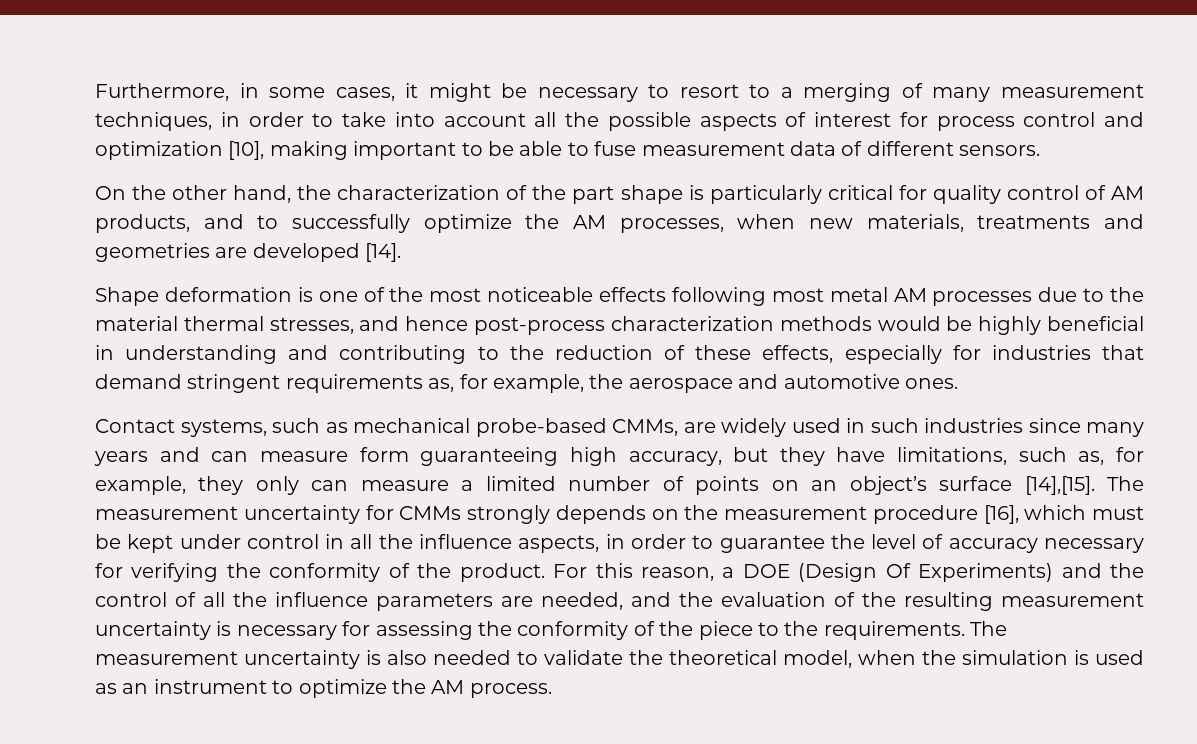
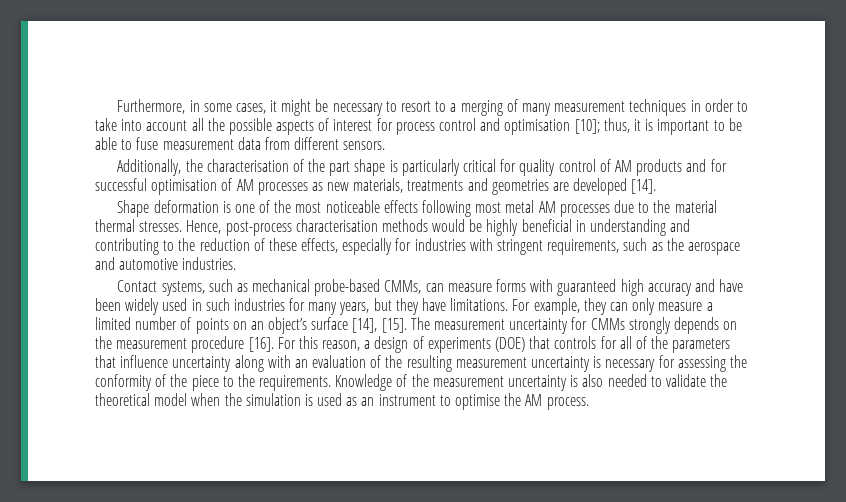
[95,112,212,131] techniques, -> [629,99,687,116] techniques
[95,141,348,160] optimization [10], making -> [504,118,654,135] optimisation [10]; thus, it is
[841,141,863,156] of -> [264,137,290,150] from
[95,185,501,203] On the other hand, the characterization -> [117,159,289,176] Additionally, the characterisation
[95,214,796,233] products, and to successfully optimize the AM processes, when -> [636,159,727,176] [95,178,323,195] products and for successful optimisation of AM processes as
[269,316,774,335] stresses, and hence post-process characterization -> [139,219,378,236] stresses. Hence, post-process characterisation
[1102,345,1145,360] [95,374,584,393] that demand stringent requirements as, for example, -> [469,238,663,255] with stringent requirements, such as
[904,378,958,389] ones. -> [182,257,237,270] industries.
[683,422,716,433] are -> [425,279,744,296] [95,298,121,311] can measure forms with guaranteed high accuracy and have been
[1028,418,1144,437] [94,447,1144,466] [95,476,349,495] since many years and can measure form guaranteeing high accuracy, but they have limitations, such as, for example, they only can -> [289,298,656,315] for many years, but they have limitations. For example, they can only
[1024,476,1095,495] [14],[15]. -> [352,318,407,333] [14], [15].
[983,505,1144,524] [95,534,1144,553] [95,563,1144,582] [95,592,713,611] [16], which must be kept under control in all the influence aspects, in order to guarantee the level of accuracy necessary for verifying the conformity of the product. For this reason, a DOE (Design Of Experiments) and the control of all the influence parameters are needed, and the -> [248,336,731,353] [95,355,308,372] [16]. For this reason, a design of experiments (DOE) that controls for all of the parameters that influence uncertainty along with an
[970,621,1008,636] The -> [335,374,429,391] Knowledge of the
[783,650,852,668] model, -> [154,393,188,406] model
[298,679,387,698] optimize -> [455,394,501,410] optimise

